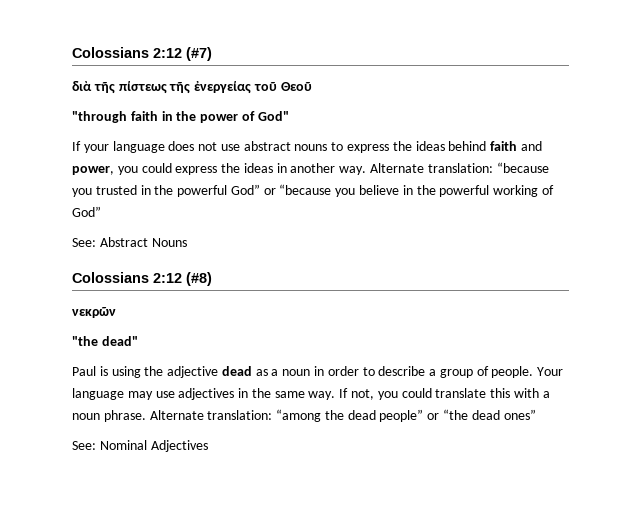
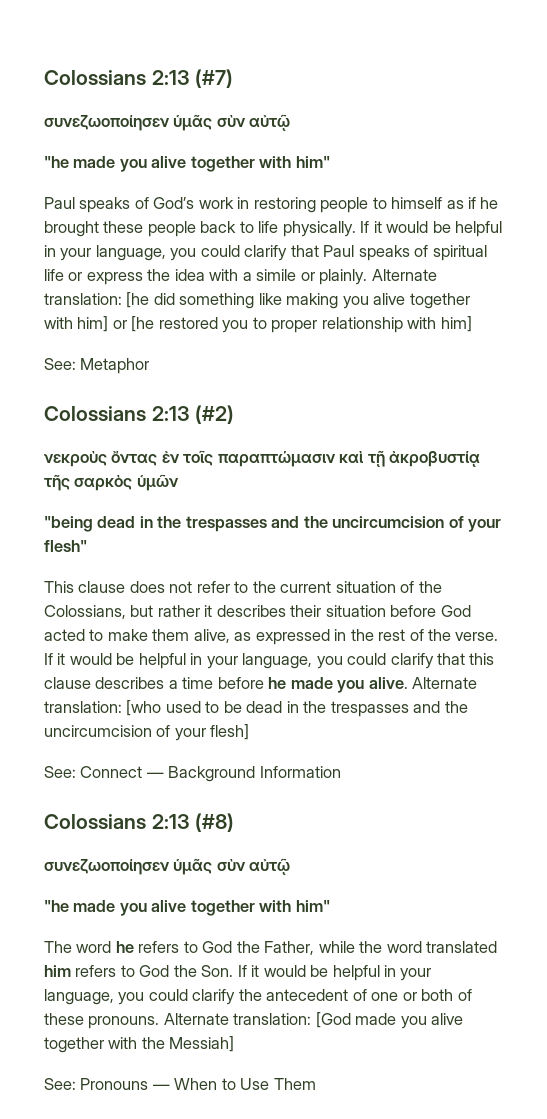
[72,47,182,58] Colossians 2:12 -> [44,70,190,85] Colossians 2:13
[72,81,312,94] [72,111,289,123] [72,141,542,153] [72,162,549,175] [72,184,554,197] [72,206,101,217] [72,237,187,247] [72,272,182,283] διὰ τῆς πίστεως τῆς ἐνεργείας τοῦ Θεοῦ // "through faith in the power of God" // If your language does not use abstract nouns to express the ideas behind faith and power, you could express the ideas in another way. Alternate translation: “because you trusted in the powerful God” or “because you believe in the powerful working of God” // See: Abstract Nouns // Colossians 2:12 -> [44,114,291,131] [44,156,330,172] [44,197,499,213] [44,221,503,237] [44,245,487,261] [44,269,437,285] [44,292,470,309] [44,316,472,333] [44,358,150,374] [44,405,235,424] [44,450,481,467] [44,474,179,491] [44,516,502,532] [44,540,87,552] [44,581,442,593] [44,605,471,619] [44,629,499,645] [44,653,495,669] [44,677,478,693] [44,700,468,717] [44,724,250,741] [44,766,341,782] [44,814,190,829] συνεζωοποίησεν ὑμᾶς σὺν αὐτῷ // "he made you alive together with him" // Paul speaks of God’s work in restoring people to himself as if he brought these people back to life physically. If it would be helpful in your language, you could clarify that Paul speaks of spiritual life or express the idea with a simile or plainly. Alternate translation: [he did something like making you alive together with him] or [he restored you to proper relationship with him] // See: Metaphor // Colossians 2:13 (#2) // νεκροὺς ὄντας ἐν τοῖς παραπτώμασιν καὶ τῇ ἀκροβυστίᾳ τῆς σαρκὸς ὑμῶν // "being dead in the trespasses and the uncircumcision of your flesh" // This clause does not refer to the current situation of the Colossians, but rather it describes their situation before God acted to make them alive, as expressed in the rest of the verse. If it would be helpful in your language, you could clarify that this clause describes a time before he made you alive. Alternate translation: [who used to be dead in the trespasses and the uncircumcision of your flesh] // See: Connect — Background Information // Colossians 2:13
[72,307,116,318] [72,336,138,346] [72,366,564,378] [72,388,550,400] [72,409,536,422] [72,440,208,452] νεκρῶν // "the dead" // Paul is using the adjective dead as a noun in order to describe a group of people. Your language may use adjectives in the same way. If not, you could translate this with a noun phrase. Alternate translation: “among the dead people” or “the dead ones” // See: Nominal Adjectives -> [44,858,291,875] [44,900,330,916] [44,941,498,955] [44,965,432,981] [44,989,472,1005] [44,1012,464,1029] [44,1036,235,1053] [44,1078,316,1090] συνεζωοποίησεν ὑμᾶς σὺν αὐτῷ // "he made you alive together with him" // The word he refers to God the Father, while the word translated him refers to God the Son. If it would be helpful in your language, you could clarify the antecedent of one or both of these pronouns. Alternate translation: [God made you alive together with the Messiah] // See: Pronouns — When to Use Them

